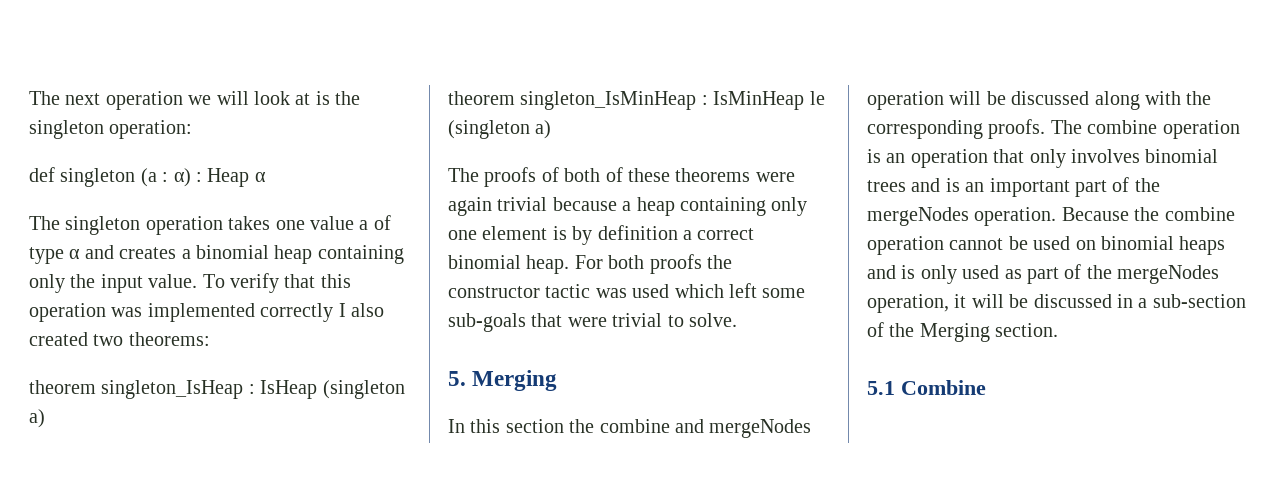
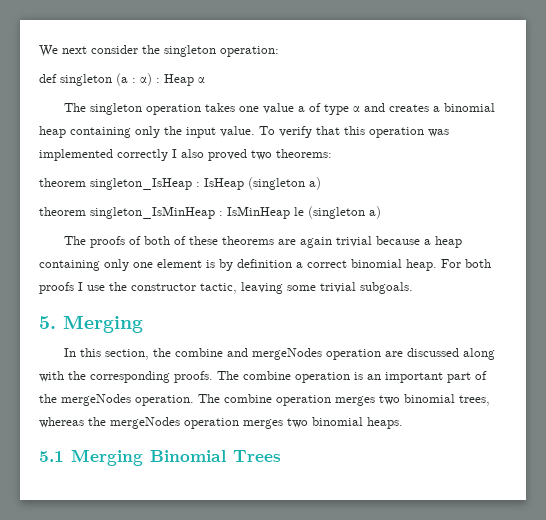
[29,91,330,110] The next operation we will look at is -> [39,45,138,57] We next consider
[29,332,88,346] created -> [208,149,247,161] proved
[755,172,795,182] were -> [277,239,296,245] are
[707,255,732,269] [448,283,806,298] [448,313,737,332] the constructor tactic was used which left some sub-goals that were trivial to solve. -> [78,282,413,294] I use the constructor tactic, leaving some trivial subgoals.
[505,419,564,433] section -> [104,349,149,360] section,
[949,91,1006,105] will be -> [384,351,403,357] are
[910,149,1219,168] [867,178,985,192] operation that only involves binomial trees and is an -> (381, 377) none
[1061,207,1235,221] [867,236,1226,255] [867,264,1220,284] [867,294,1246,313] [867,322,1059,342] [867,380,986,395] Because the combine operation cannot be used on binomial heaps and is only used as part of the mergeNodes operation, it will be discussed in a sub-section of the Merging section. // 5.1 Combine -> [198,394,490,406] [39,417,403,429] [39,449,281,466] The combine operation merges two binomial trees, whereas the mergeNodes operation merges two binomial heaps. // 5.1 Merging Binomial Trees

